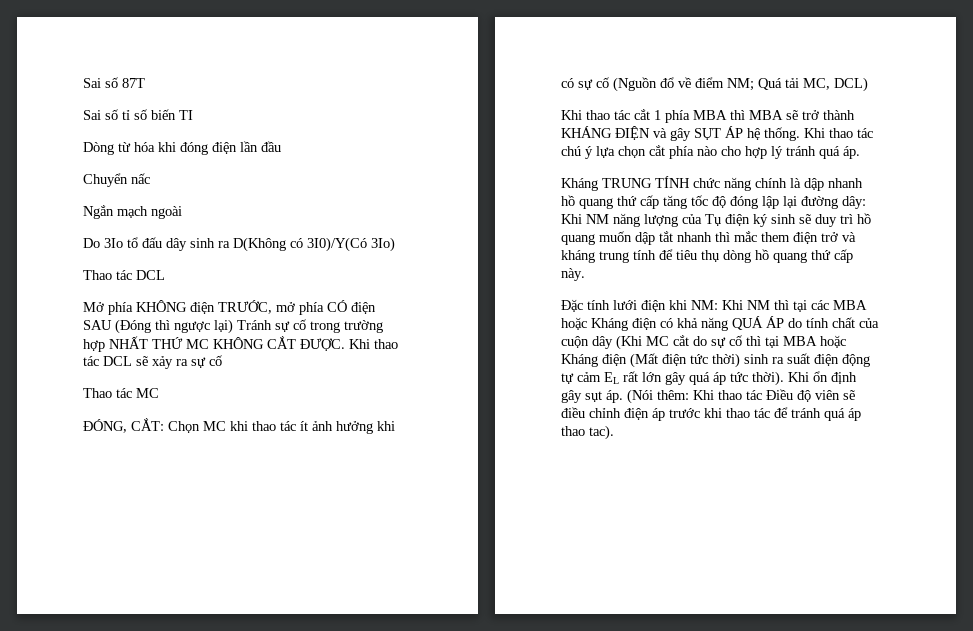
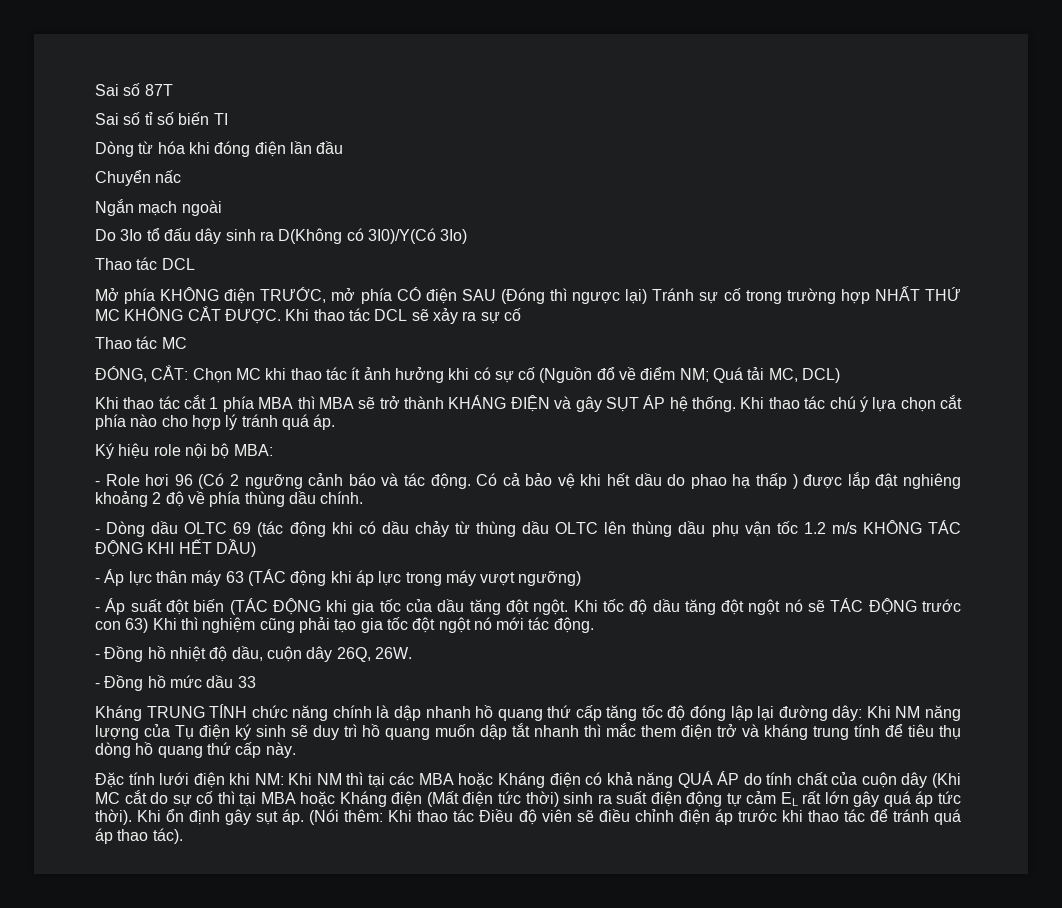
(860, 152) none -> [95,443,273,459] [95,472,962,489] [95,491,364,507] [95,520,962,537] [95,539,256,557] [95,569,582,586] [95,598,961,615] [95,617,594,633] [95,646,412,662] [95,675,256,691] // Ký hiệu role nội bộ MBA: // - Role hơi 96 (Có 2 ngưỡng cảnh báo và tác động. Có cả bảo vệ khi hết dầu do phao hạ thấp ) được lắp đật nghiêng khoảng 2 độ về phía thùng dầu chính. // - Dòng dầu OLTC 69 (tác động khi có dầu chảy từ thùng dầu OLTC lên thùng dầu phụ vận tốc 1.2 m/s KHÔNG TÁC ĐỘNG KHI HẾT DẦU) // - Áp lực thân máy 63 (TÁC động khi áp lực trong máy vượt ngưỡng) // - Áp suất đột biến (TÁC ĐỘNG khi gia tốc của dầu tăng đột ngột. Khi tốc độ dầu tăng đột ngột nó sẽ TÁC ĐỘNG trước con 63) Khi thì nghiệm cũng phải tạo gia tốc đột ngột nó mới tác động. // - Đồng hồ nhiệt độ dầu, cuộn dây 26Q, 26W. // - Đồng hồ mức dầu 33
[589,425,614,440] tac). -> [152,828,183,844] tác).

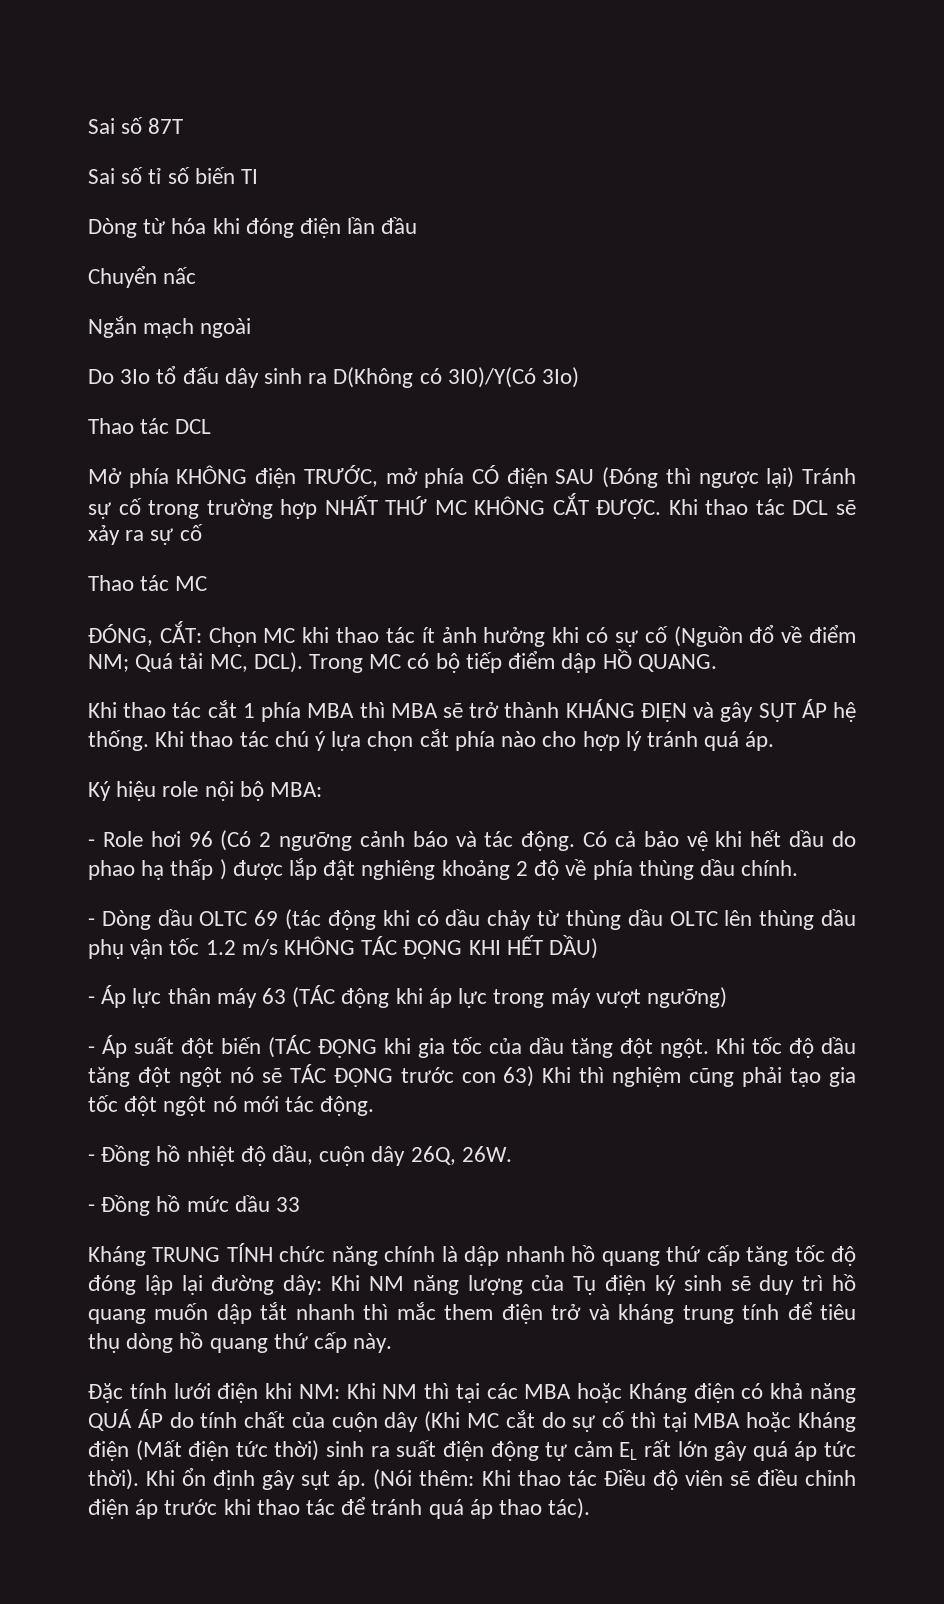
[802,368,841,383] DCL) -> [253,649,717,673] DCL). Trong MC có bộ tiếp điểm dập HỒ QUANG.

